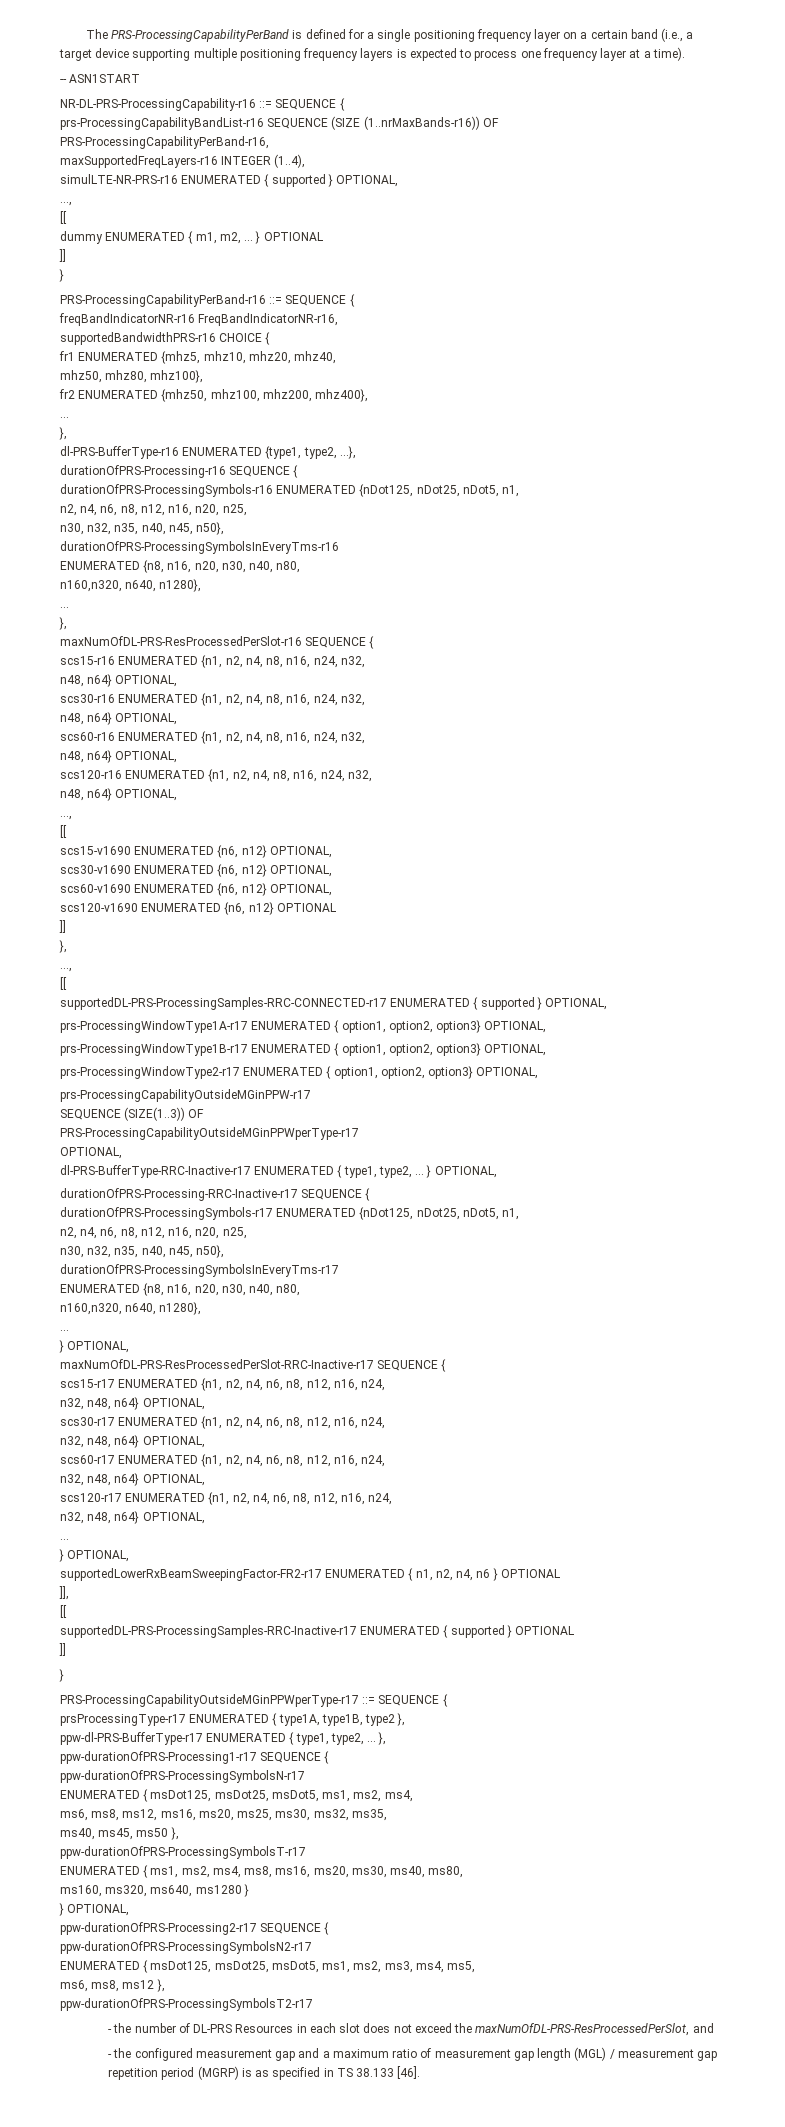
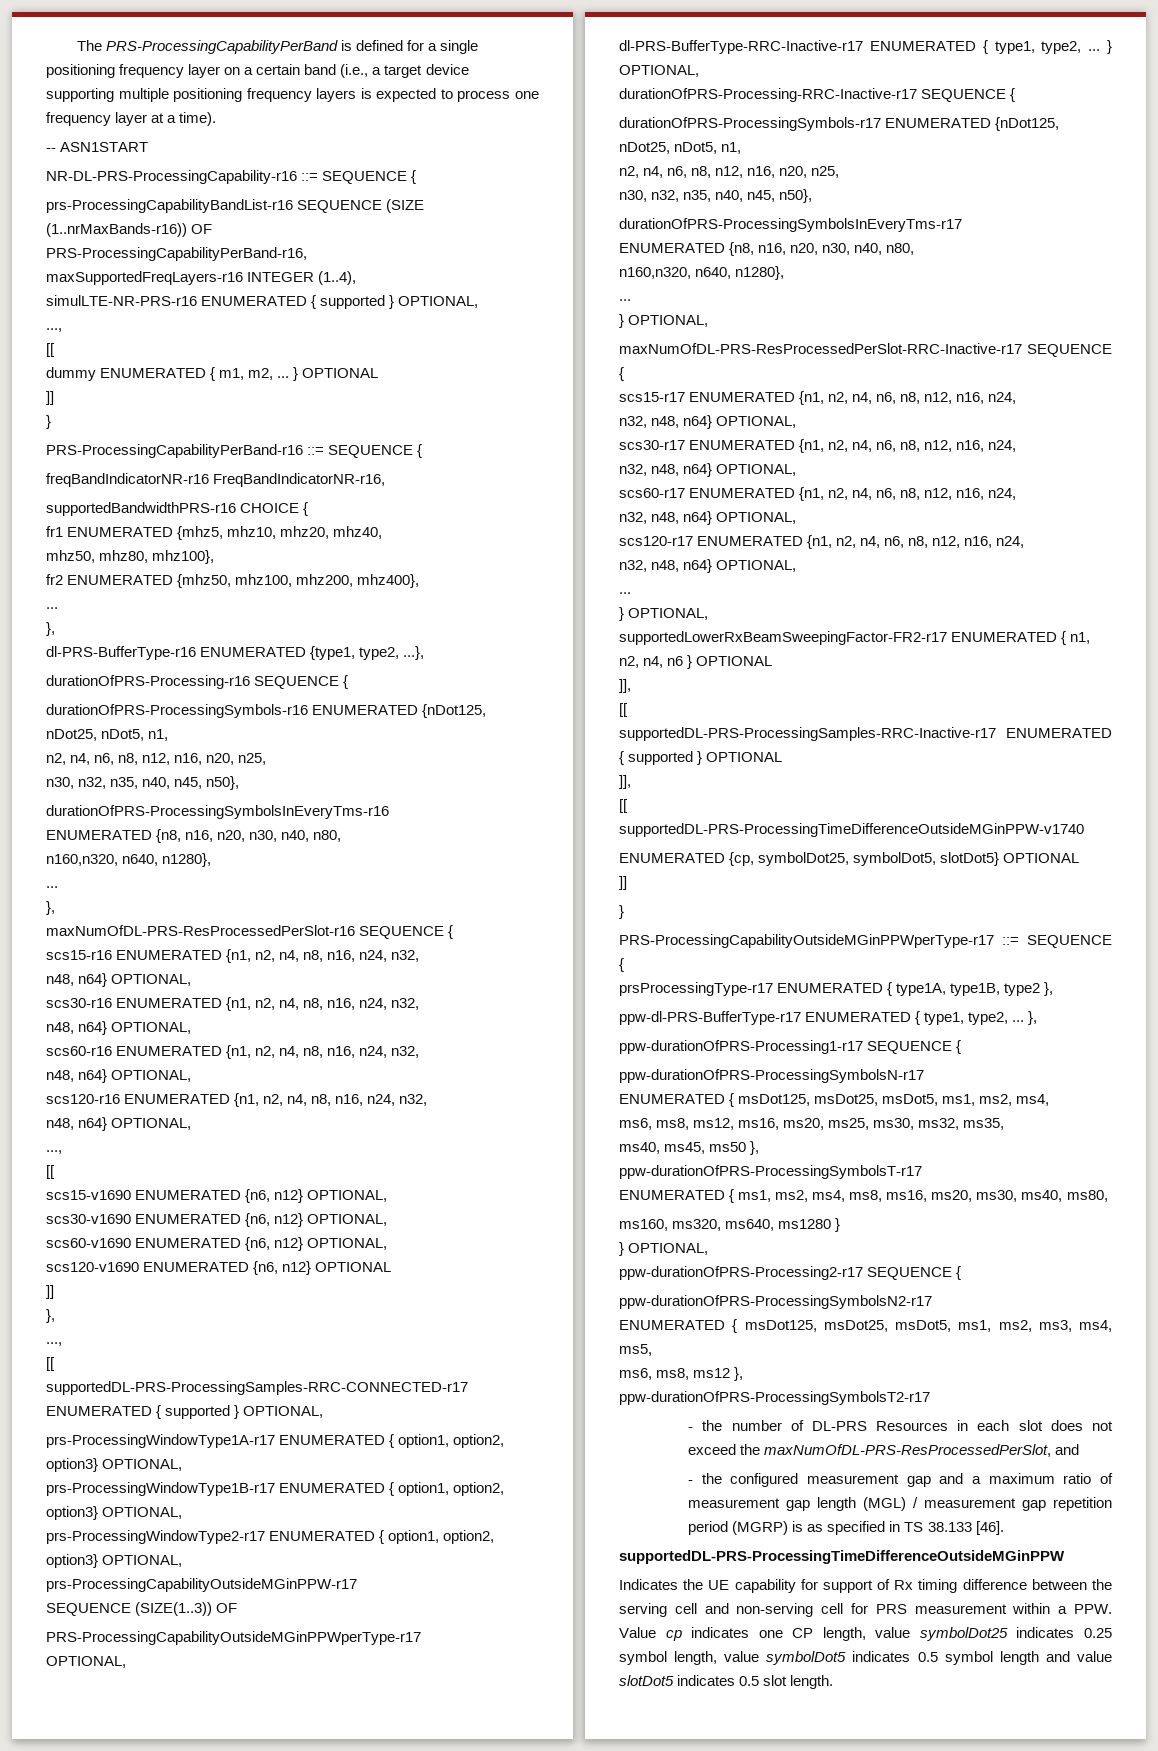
(575, 1630) none -> [619,775,631,789] [619,799,628,813] [619,823,1084,837] [619,852,1080,866] // ]], // [[ // supportedDL-PRS-ProcessingTimeDifferenceOutsideMGinPPW-v1740 // ENUMERATED {cp, symbolDot25, symbolDot5, slotDot5} OPTIONAL
(421, 2072) none -> [619,1550,1065,1564] [619,1579,1112,1593] [619,1603,1112,1617] [619,1627,1112,1641] [619,1651,1112,1665] [619,1675,834,1689] // supportedDL-PRS-ProcessingTimeDifferenceOutsideMGinPPW // Indicates the UE capability for support of Rx timing difference between the serving cell and non-serving cell for PRS measurement within a PPW. Value cp indicates one CP length, value symbolDot25 indicates 0.25 symbol length, value symbolDot5 indicates 0.5 symbol length and value slotDot5 indicates 0.5 slot length.

